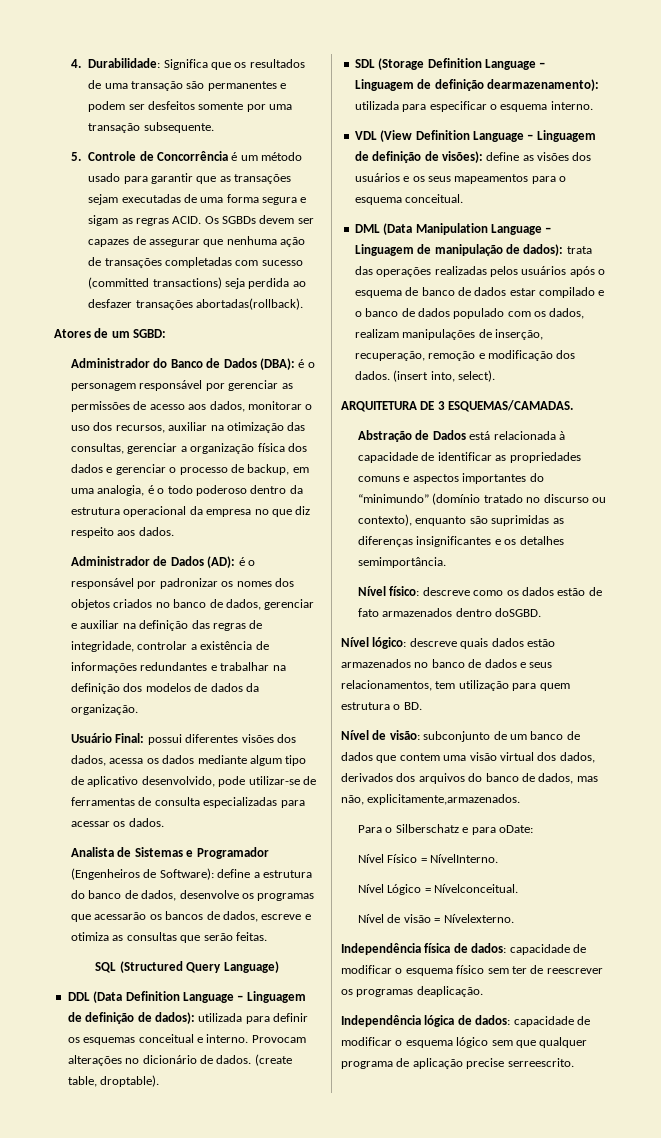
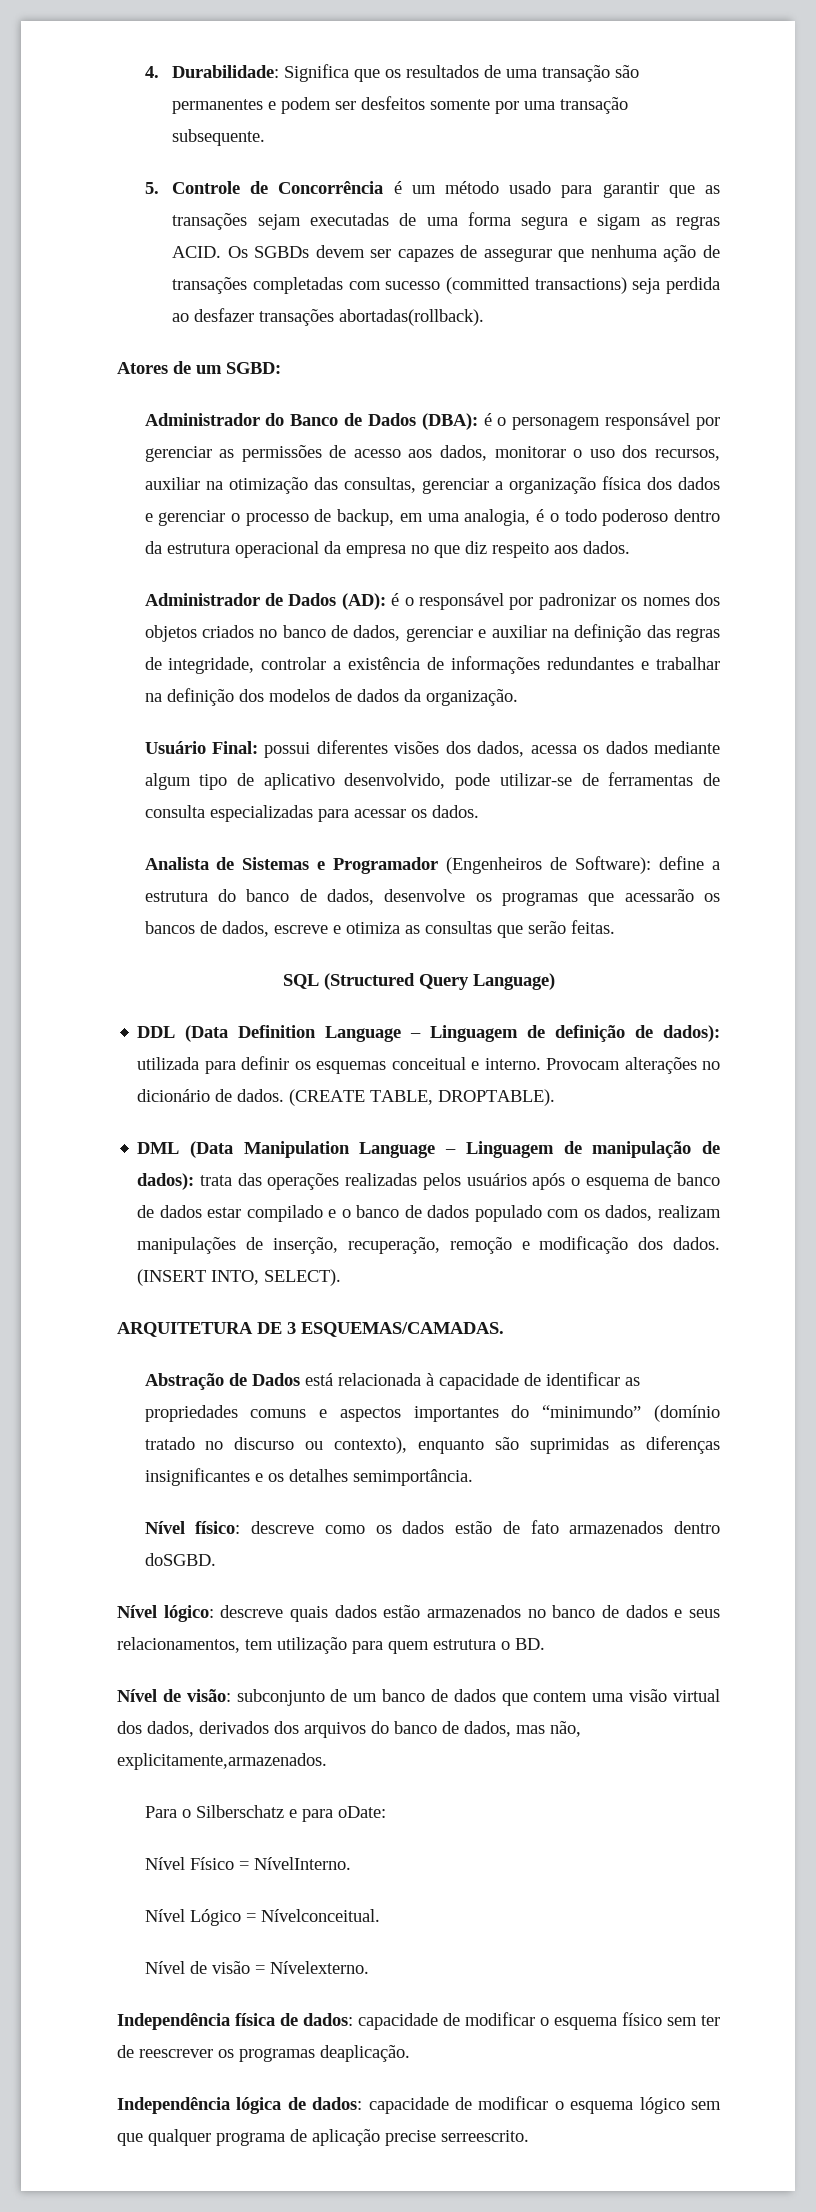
[254,1054,292,1066] [67,1075,160,1087] [354,58,546,70] [354,79,599,91] [354,101,593,112] [354,130,596,142] [354,151,592,163] [354,173,566,184] [354,194,464,205] (create table, droptable). // SDL (Storage Definition Language – Linguagem de definição dearmazenamento): utilizada para especificar o esquema interno. // VDL (View Definition Language – Linguagem de definição de visões): define as visões dos usuários e os seus mapeamentos para o esquema conceitual. -> [289,1089,556,1106] (CREATE TABLE, DROPTABLE).
[393,370,495,382] (insert into, select). -> [137,1269,342,1286] (INSERT INTO, SELECT).

